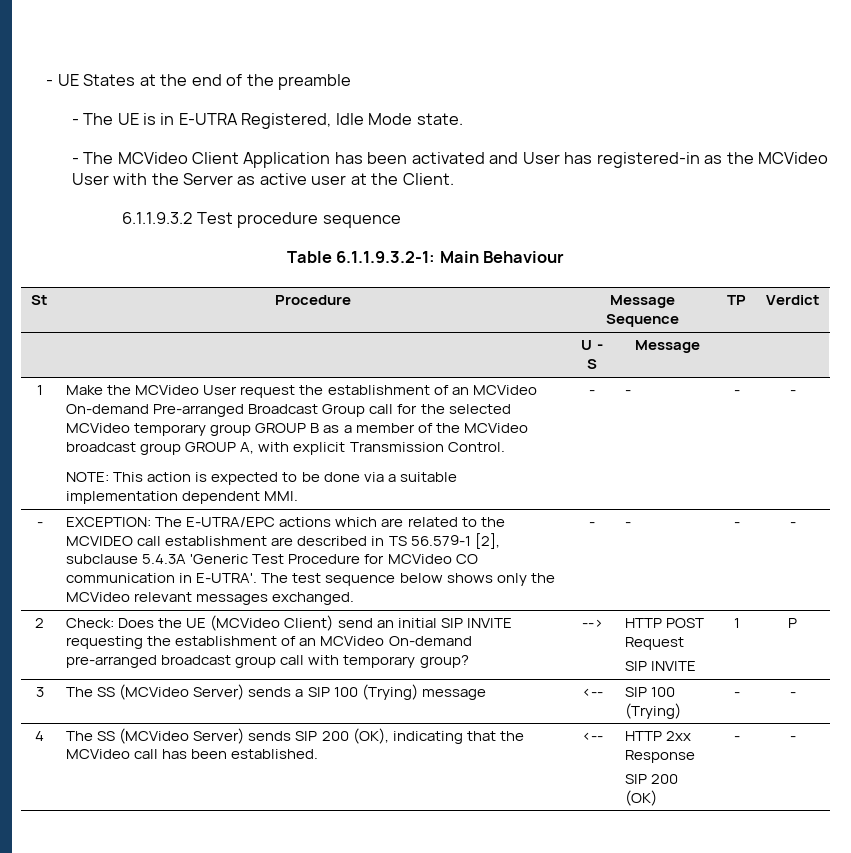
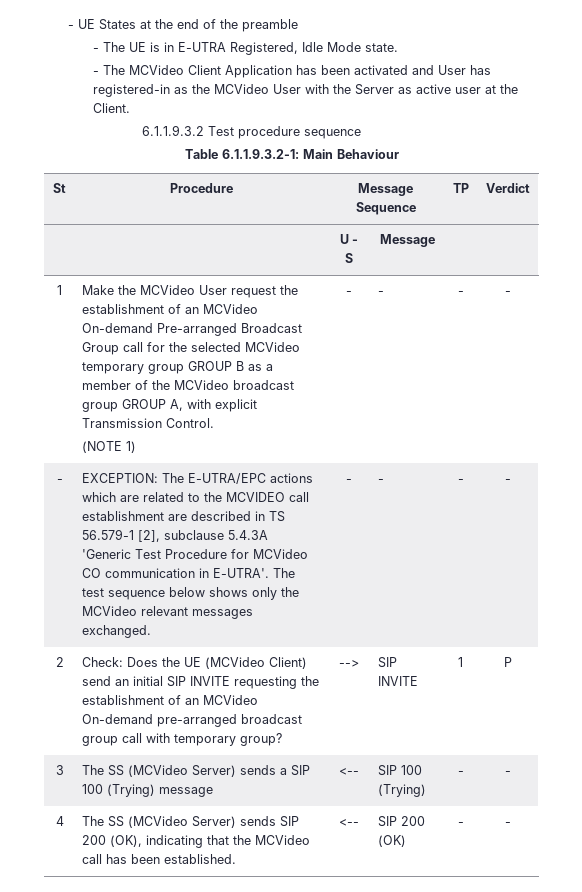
[66,472,457,485] [66,491,299,504] NOTE: This action is expected to be done via a suitable implementation dependent MMI. -> [82,441,137,453] (NOTE 1)
[625,618,705,628] [625,637,685,650] HTTP POST Request // -> (359, 663) none
[625,731,692,741] [625,750,696,763] HTTP 2xx Response // -> (359, 822) none

